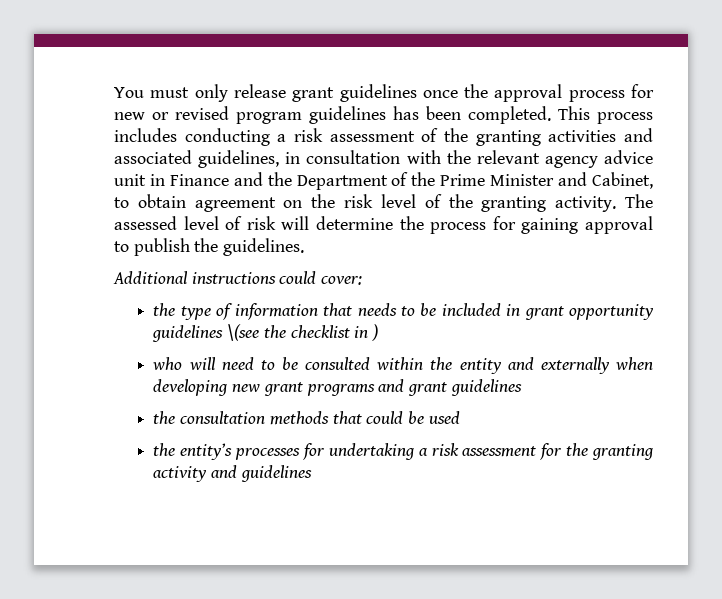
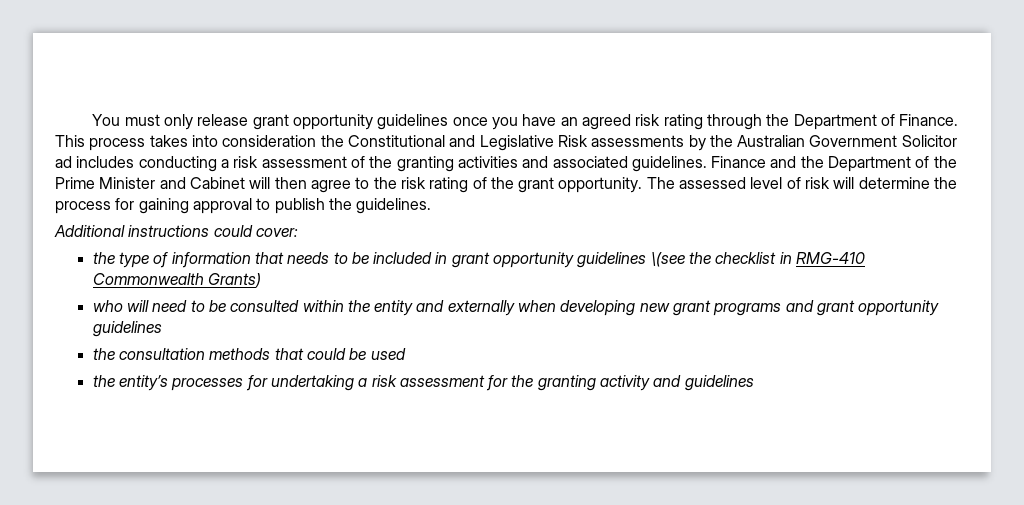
(335, 94) none -> [293,114,374,130] opportunity
[464,84,654,102] [114,106,653,124] the approval process for new or revised program guidelines has been completed. This process -> [492,114,959,130] [55,135,957,151] [55,156,72,168] you have an agreed risk rating through the Department of Finance. This process takes into consideration the Constitutional and Legislative Risk assessments by the Australian Government Solicitor ad
[198,150,653,168] [114,174,165,186] guidelines, in consultation with the relevant agency advice unit in -> [631,156,707,172] guidelines.
[592,172,654,189] [114,194,303,212] Cabinet, to obtain agreement on -> [189,177,370,193] Cabinet will then agree to
[380,194,617,212] level of the granting activity. -> [429,177,643,193] rating of the grant opportunity.
[372,324,379,341] ) -> [796,252,866,264] [92,273,261,288] RMG-410 Commonwealth Grants)
(448, 389) none -> [858,300,940,316] opportunity

